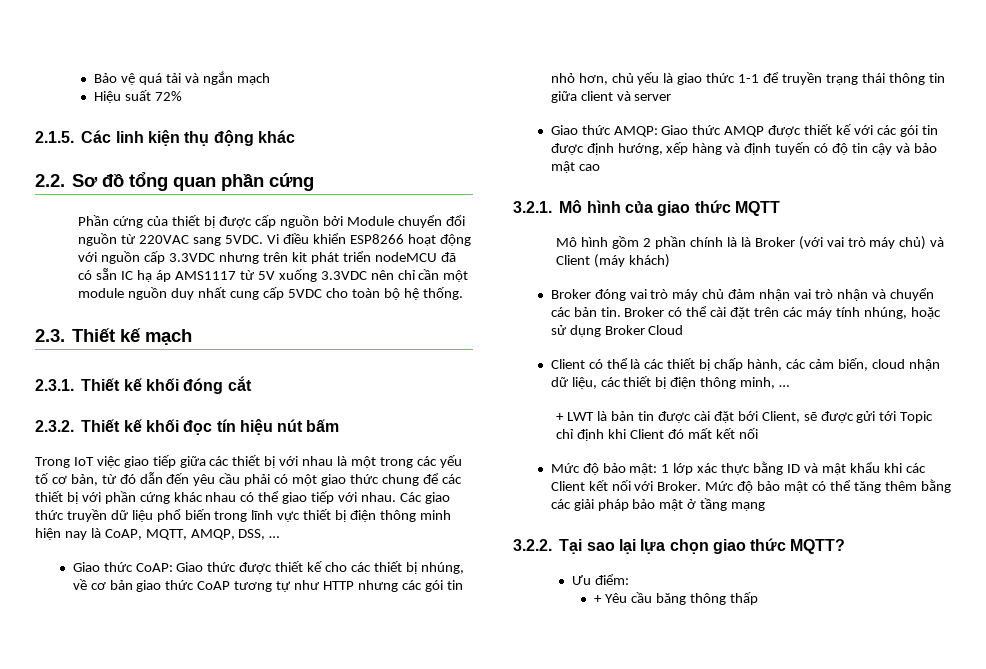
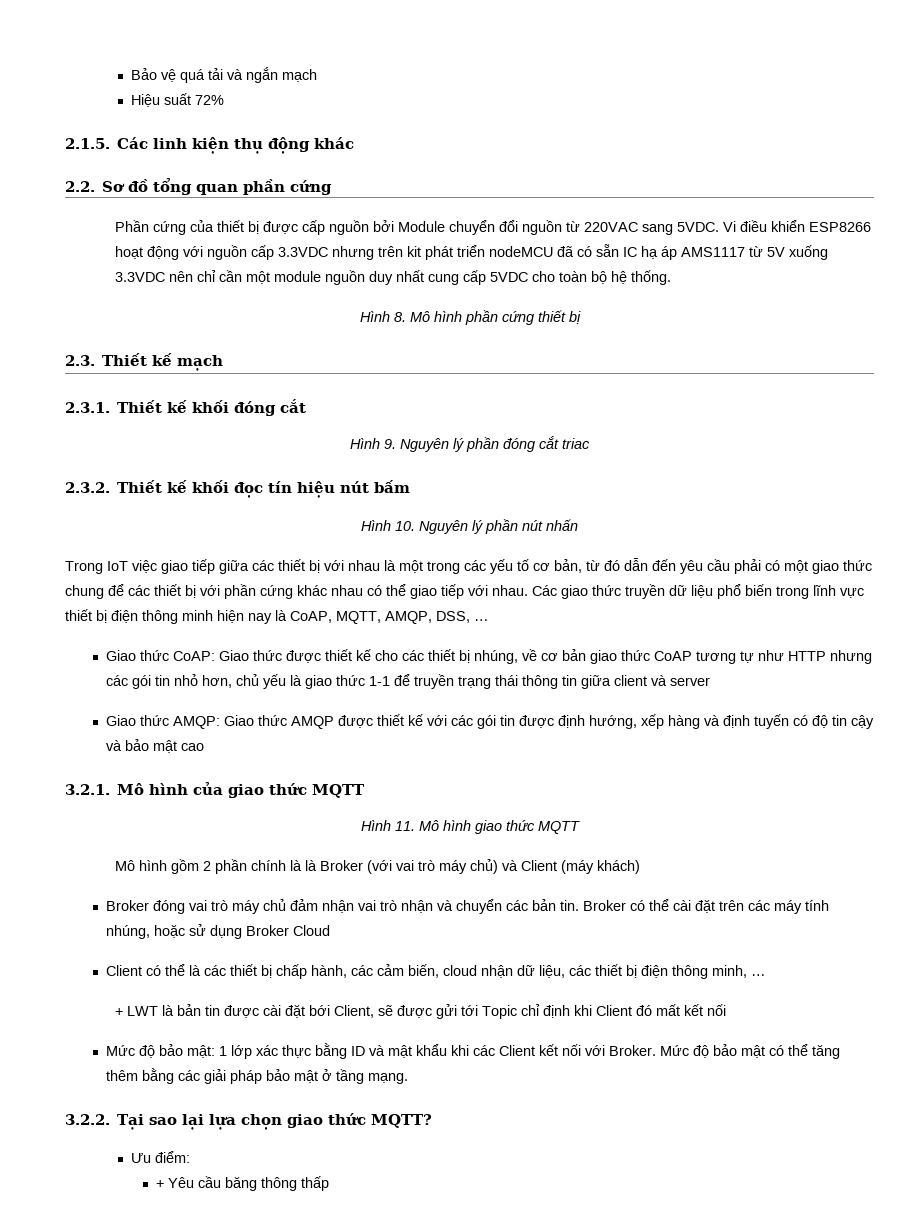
(463, 293) none -> [359,310,581,325] // Hình 8. Mô hình phần cứng thiết bị
(252, 383) none -> [350,436,590,452] // Hình 9. Nguyên lý phần đóng cắt triac
(340, 425) none -> [361,519,578,534] // Hình 10. Nguyên lý phần nút nhấn
(780, 208) none -> [360,820,580,834] // Hình 11. Mô hình giao thức MQTT
[731,502,766,511] mạng -> [367,1073,408,1084] mạng.

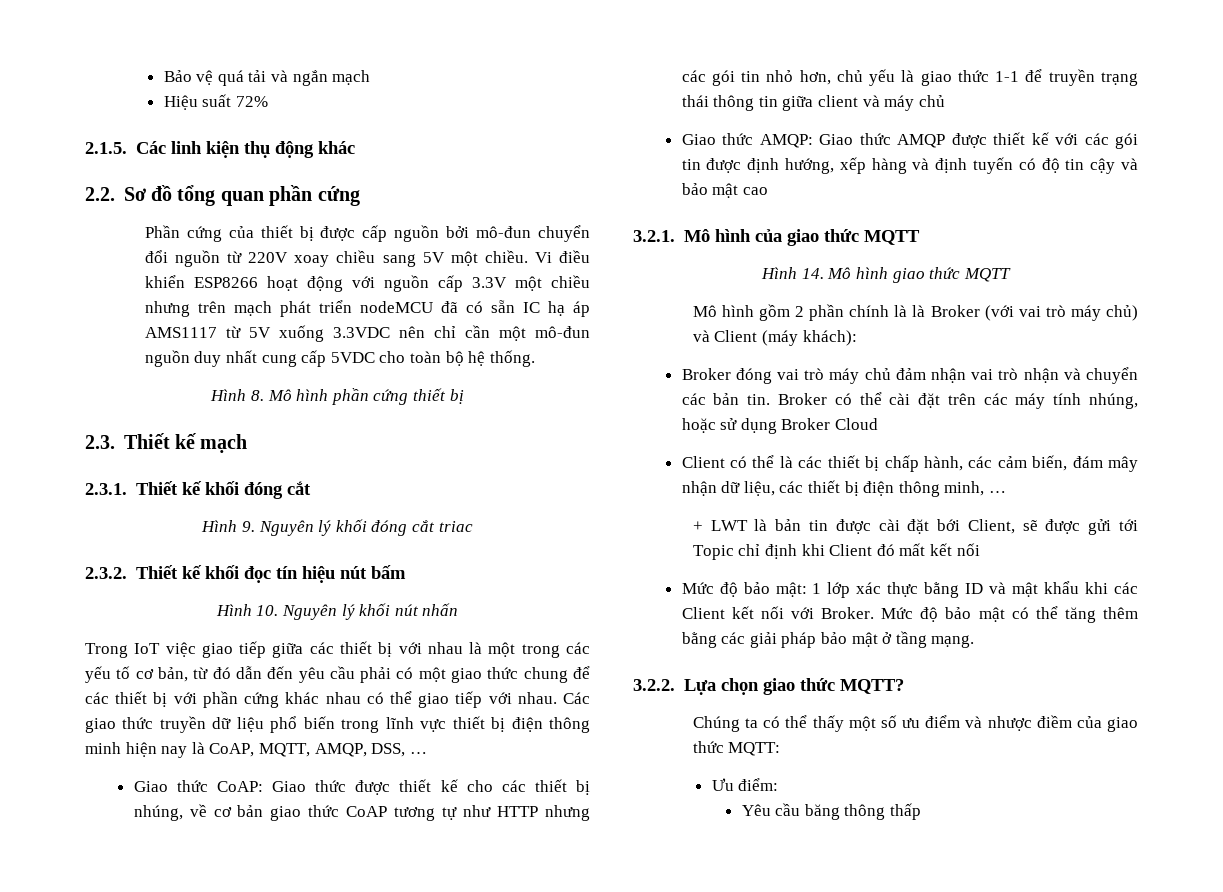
[397,221,445,232] Module -> [476,226,532,238] mô-đun
[583,222,719,235] 220VAC sang 5VDC. -> [248,250,528,267] 220V xoay chiều sang 5V một chiều.
[277,247,328,257] 3.3VDC -> [471,275,590,291] 3.3V một chiều
[406,246,421,257] kit -> [233,301,272,316] mạch
[273,271,321,282] module -> [534,326,590,338] mô-đun
[466,437,499,452] phần -> [335,519,367,532] khối
[485,519,518,534] phần -> [359,603,391,616] khối
[669,677,710,686] server -> [884,95,945,111] máy chủ
[394,821,415,831] 11. -> [801,268,824,279] 14.
[596,860,640,874] khách) -> [802,330,857,346] khách):
[442,965,477,976] cloud -> [1072,456,1138,472] đám mây
[117,1114,237,1130] Tại sao lại lựa -> [683,679,716,695] Lựa
(433, 1121) none -> [692,715,1138,732] [692,741,781,756] // Chúng ta có thể thấy một số ưu điểm và nhược điềm của giao thức MQTT:
[155,1180,164,1188] + -> (779, 784) none

